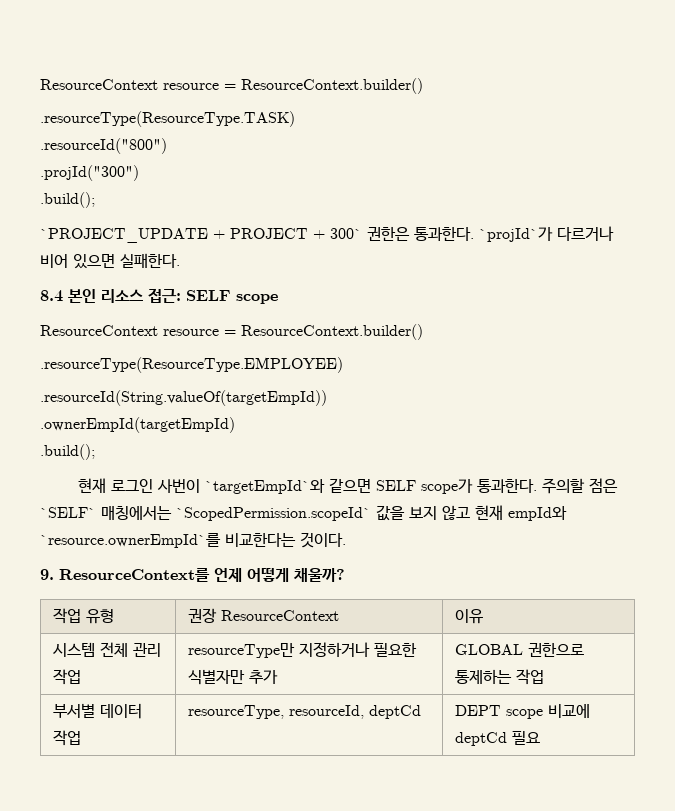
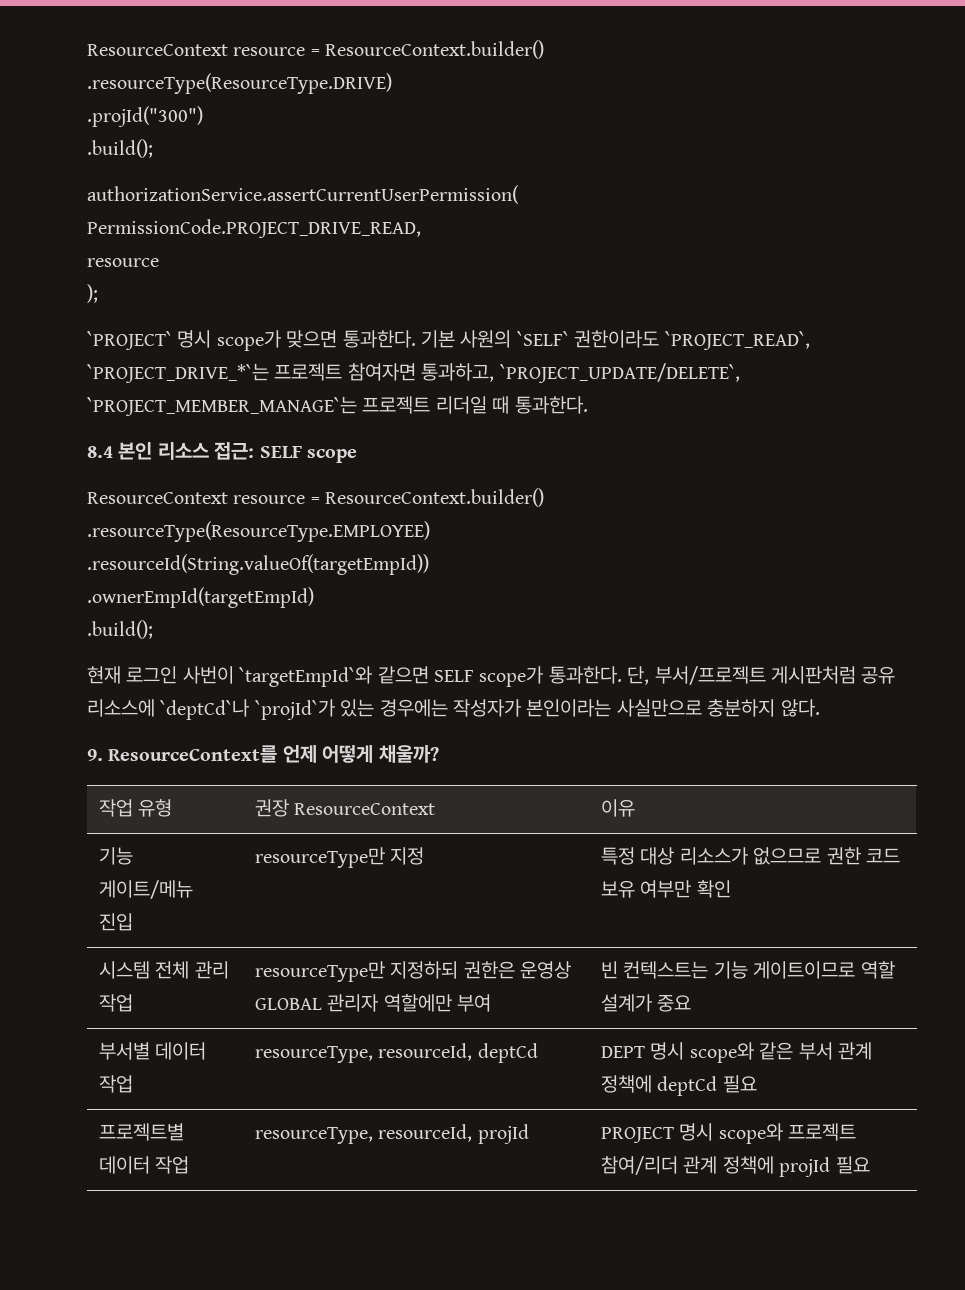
[40,78,423,94] [40,111,295,127] [40,138,167,154] ResourceContext resource = ResourceContext.builder() // .resourceType(ResourceType.TASK) // .resourceId("800") -> [87,40,545,59] [87,73,392,94] ResourceContext resource = ResourceContext.builder() // .resourceType(ResourceType.DRIVE)
[40,226,614,243] [40,253,180,269] `PROJECT_UPDATE + PROJECT + 300` 권한은 통과한다. `projId`가 다르거나 비어 있으면 실패한다. -> [87,185,519,204] [87,219,421,238] [87,258,159,267] [87,284,98,303] [87,330,810,351] [87,363,740,383] [87,396,588,416] authorizationService.assertCurrentUserPermission( // PermissionCode.PROJECT_DRIVE_READ, // resource // ); // `PROJECT` 명시 scope가 맞으면 통과한다. 기본 사원의 `SELF` 권한이라도 `PROJECT_READ`, `PROJECT_DRIVE_*`는 프로젝트 참여자면 통과하고, `PROJECT_UPDATE/DELETE`, `PROJECT_MEMBER_MANAGE`는 프로젝트 리더일 때 통과한다.
[541,478,618,494] [40,505,567,521] [40,532,346,548] 주의할 점은 `SELF` 매칭에서는 `ScopedPermission.scopeId` 값을 보지 않고 현재 empId와 `resource.ownerEmpId`를 비교한다는 것이다. -> [627,666,896,685] [87,699,820,720] 단, 부서/프로젝트 게시판처럼 공유 리소스에 `deptCd`나 `projId`가 있는 경우에는 작성자가 본인이라는 사실만으로 충분하지 않다.
(483, 616) none -> [99,847,134,865] [99,880,194,899] [99,913,134,931] [255,847,425,868] [601,847,901,865] [601,880,731,898] // 기능 게이트/메뉴 진입 | resourceType만 지정 | 특정 대상 리소스가 없으므로 권한 코드 보유 여부만 확인
[298,642,417,657] [187,669,278,685] [454,642,584,657] [454,669,544,685] 지정하거나 필요한 식별자만 추가 | GLOBAL 권한으로 통제하는 작업 -> [390,961,572,979] [255,994,492,1012] [601,961,895,979] [601,994,692,1012] 지정하되 권한은 운영상 GLOBAL 관리자 역할에만 부여 | 빈 컨텍스트는 기능 게이트이므로 역할 설계가 중요
[505,704,590,719] [454,732,507,746] scope 비교에 deptCd -> [650,1042,873,1063] [601,1075,757,1096] [99,1123,185,1141] [99,1156,190,1174] [255,1124,529,1144] [601,1123,857,1144] [601,1156,831,1177] 명시 scope와 같은 부서 관계 정책에 deptCd 필요 // 프로젝트별 데이터 작업 | resourceType, resourceId, projId | PROJECT 명시 scope와 프로젝트 참여/리더 관계 정책에 projId

